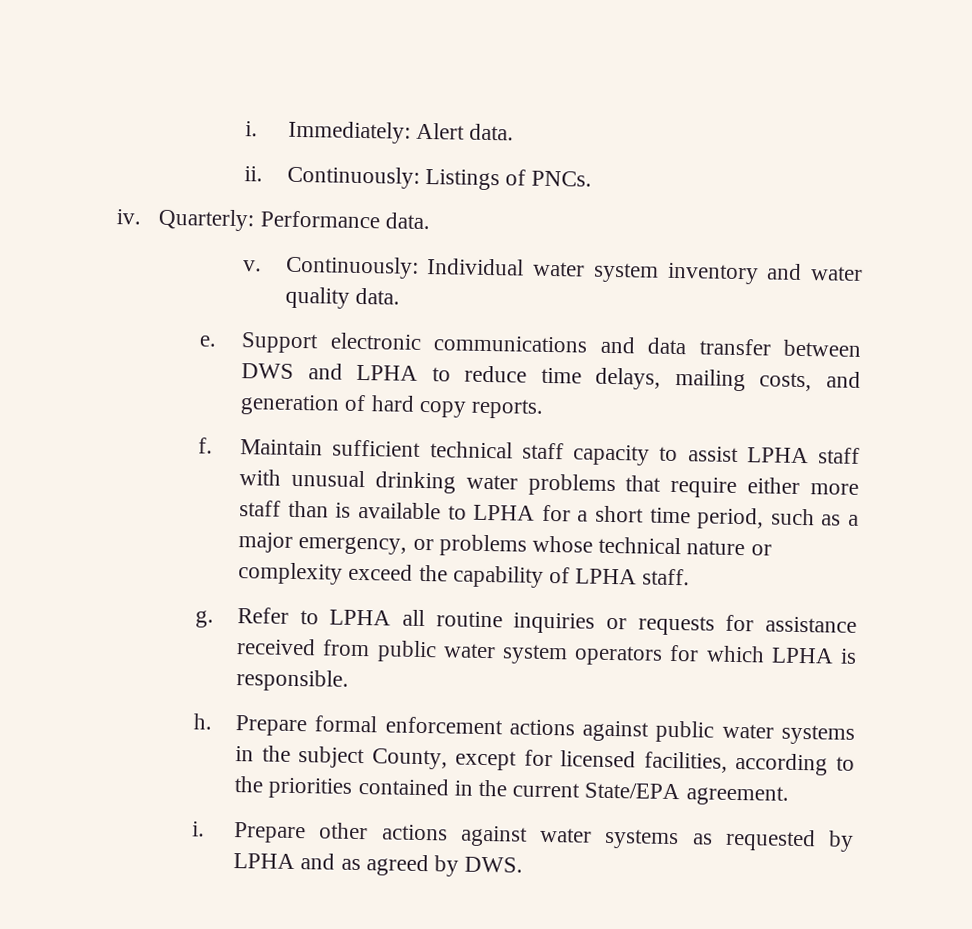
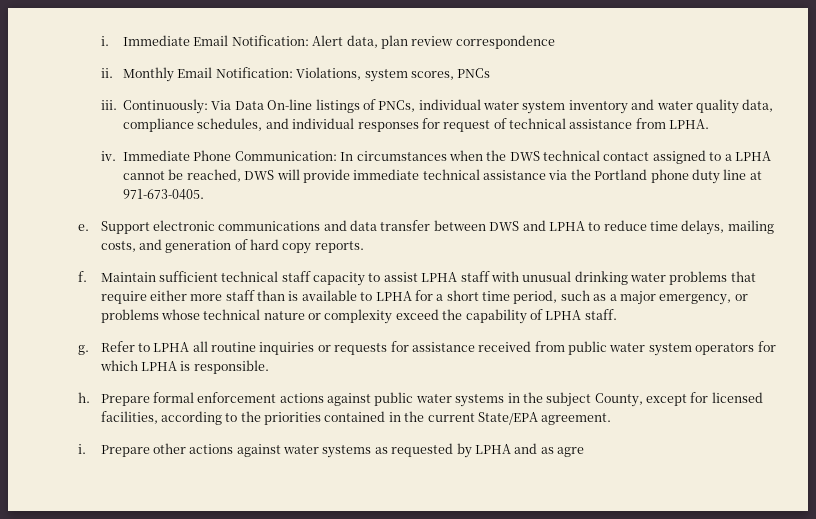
[245,120,515,144] [244,165,593,191] [116,208,430,232] [243,255,525,279] i. Immediately: Alert data. // ii. Continuously: Listings of PNCs. // iv. Quarterly: Performance data. // v. Continuously: Individual -> [100,35,555,49] [100,67,491,82] [100,99,481,114] i. Immediate Email Notification: Alert data, plan review correspondence // ii. Monthly Email Notification: Violations, system scores, PNCs // iii. Continuously: Via Data On-line listings of PNCs, individual
[354,287,400,305] data. -> [742,99,774,112] [123,118,710,132] [100,150,771,164] [123,169,762,184] [123,189,205,200] data, compliance schedules, and individual responses for request of technical assistance from LPHA. // iv. Immediate Phone Communication: In circumstances when the DWS technical contact assigned to a LPHA cannot be reached, DWS will provide immediate technical assistance via the Portland phone duty line at 971-673-0405.
[365,854,524,877] agreed by DWS. -> [557,447,585,457] agre

